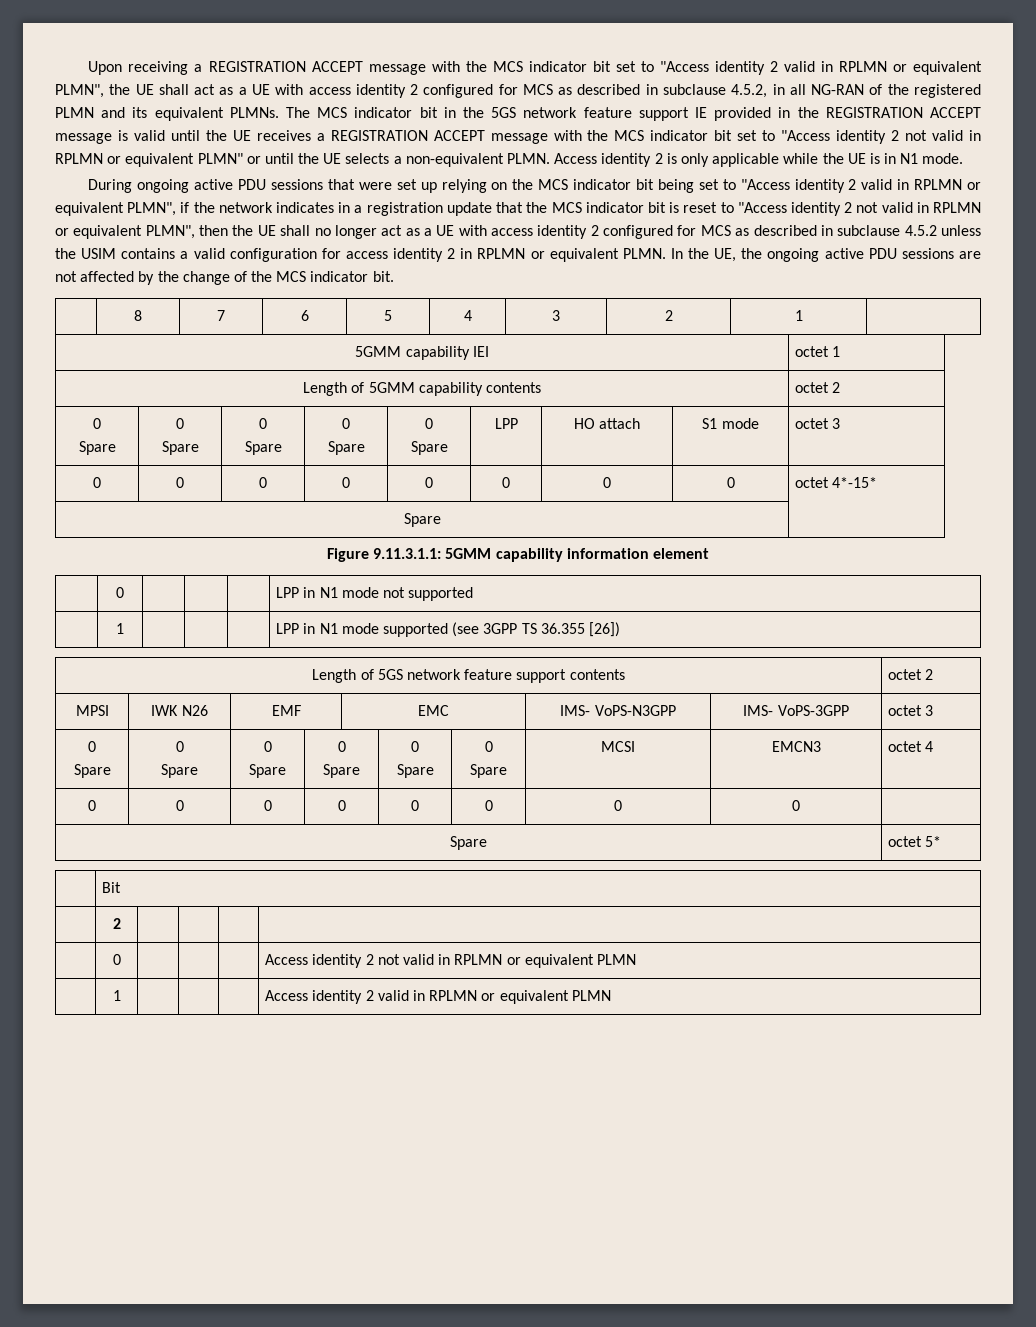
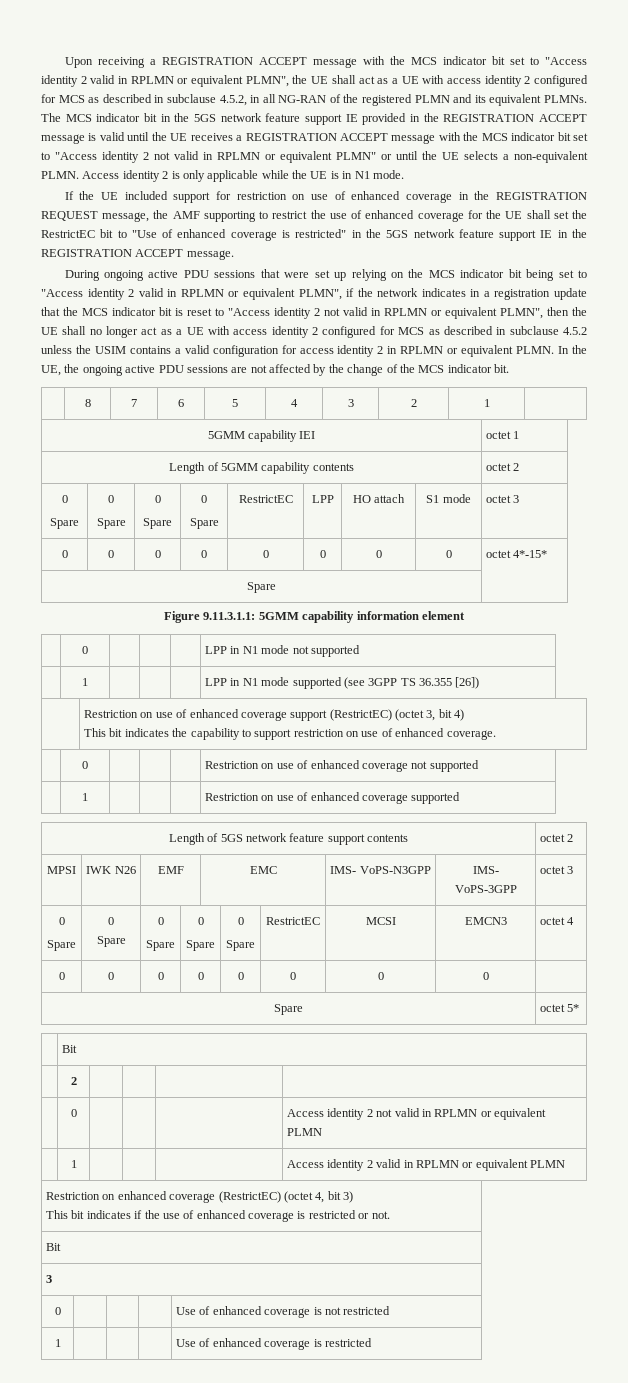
(964, 158) none -> [64,191,587,203] [41,210,588,222] [41,229,587,241] [41,249,234,260] // If the UE included support for restriction on use of enhanced coverage in the REGISTRATION REQUEST message, the AMF supporting to restrict the use of enhanced coverage for the UE shall set the RestrictEC bit to "Use of enhanced coverage is restricted" in the 5GS network feature support IE in the REGISTRATION ACCEPT message.
[425,418,433,429] [410,441,448,455] 0 // Spare -> [238,495,293,503] RestrictEC
(620, 629) none -> [84,709,465,721] [84,728,496,740] [82,761,88,769] [205,760,479,772] [82,793,88,801] [205,792,461,804] // | Restriction on use of enhanced coverage support (RestrictEC) (octet 3, bit 4) // This bit indicates the capability to support restriction on use of enhanced coverage. // | 0 | | | | Restriction on use of enhanced coverage not supported // | 1 | | | | Restriction on use of enhanced coverage supported
[484,741,493,752] [470,764,507,778] 0 // Spare -> [266,917,320,925] RestrictEC
(611, 995) none -> [46,1191,354,1203] [46,1210,390,1222] [46,1243,62,1251] [46,1275,53,1283] [54,1307,61,1315] [176,1306,391,1318] [54,1339,61,1347] [176,1338,372,1350] // Restriction on enhanced coverage (RestrictEC) (octet 4, bit 3) // This bit indicates if the use of enhanced coverage is restricted or not. // Bit // 3 // 0 | | | | Use of enhanced coverage is not restricted // 1 | | | | Use of enhanced coverage is restricted

